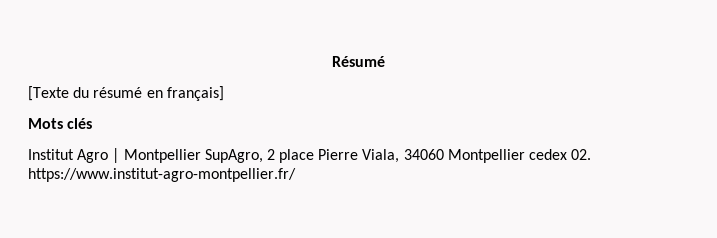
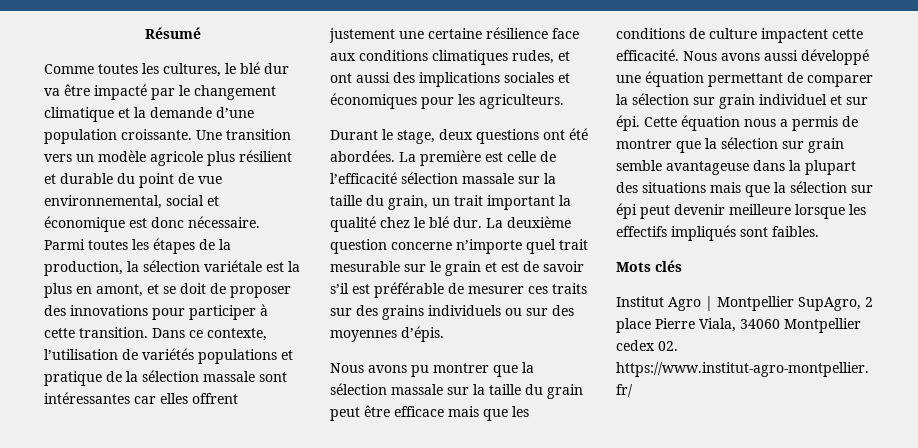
[28,86,224,101] [Texte du résumé en français] -> [44,62,289,77] [44,84,276,100] [44,107,254,122] [44,129,291,144] [44,150,292,166] [44,173,222,188] [44,195,219,209] [44,216,260,232] [44,238,231,254] [44,260,300,276] [44,283,291,298] [44,304,268,320] [44,327,267,341] [44,348,293,364] [44,370,287,386] [44,392,238,404] [329,27,579,43] [330,50,570,65] [330,72,570,87] [330,93,564,109] [330,128,588,144] [330,150,556,166] [330,172,556,184] [330,195,571,210] [330,216,571,232] [330,239,588,254] [330,261,584,276] [330,282,587,298] [330,305,574,320] [330,326,444,342] [330,362,534,377] [330,383,583,399] [330,405,529,421] [616,28,863,43] [616,49,869,65] [616,71,873,87] [616,93,868,109] [616,115,858,131] [616,137,844,153] [616,160,856,175] [616,181,873,197] [616,203,866,219] [616,225,819,241] Comme toutes les cultures, le blé dur va être impacté par le changement climatique et la demande d’une population croissante. Une transition vers un modèle agricole plus résilient et durable du point de vue environnemental, social et économique est donc nécessaire. Parmi toutes les étapes de la production, la sélection variétale est la plus en amont, et se doit de proposer des innovations pour participer à cette transition. Dans ce contexte, l’utilisation de variétés populations et pratique de la sélection massale sont intéressantes car elles offrent justement une certaine résilience face aux conditions climatiques rudes, et ont aussi des implications sociales et économiques pour les agriculteurs. // Durant le stage, deux questions ont été abordées. La première est celle de l’efficacité sélection massale sur la taille du grain, un trait important la qualité chez le blé dur. La deuxième question concerne n’importe quel trait mesurable sur le grain et est de savoir s’il est préférable de mesurer ces traits sur des grains individuels ou sur des moyennes d’épis. // Nous avons pu montrer que la sélection massale sur la taille du grain peut être efficace mais que les conditions de culture impactent cette efficacité. Nous avons aussi développé une équation permettant de comparer la sélection sur grain individuel et sur épi. Cette équation nous a permis de montrer que la sélection sur grain semble avantageuse dans la plupart des situations mais que la sélection sur épi peut devenir meilleure lorsque les effectifs impliqués sont faibles.

